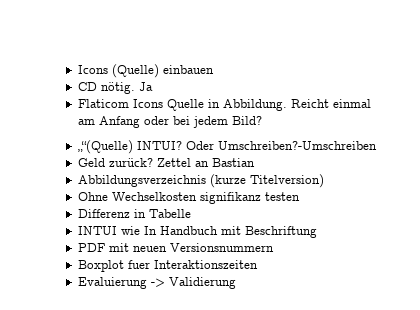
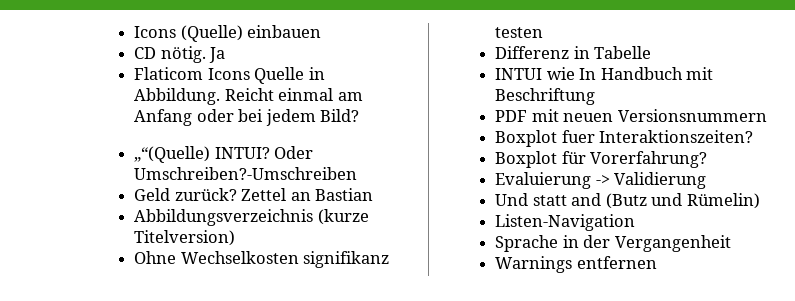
[153,260,258,269] Interaktionszeiten -> [599,130,754,143] [495,151,708,168] Interaktionszeiten? // Boxplot für Vorerfahrung?
(236, 283) none -> [495,193,760,209] [495,214,636,231] [495,235,731,252] [495,256,657,273] // Und statt and (Butz und Rümelin) // Listen-Navigation // Sprache in der Vergangenheit // Warnings entfernen

